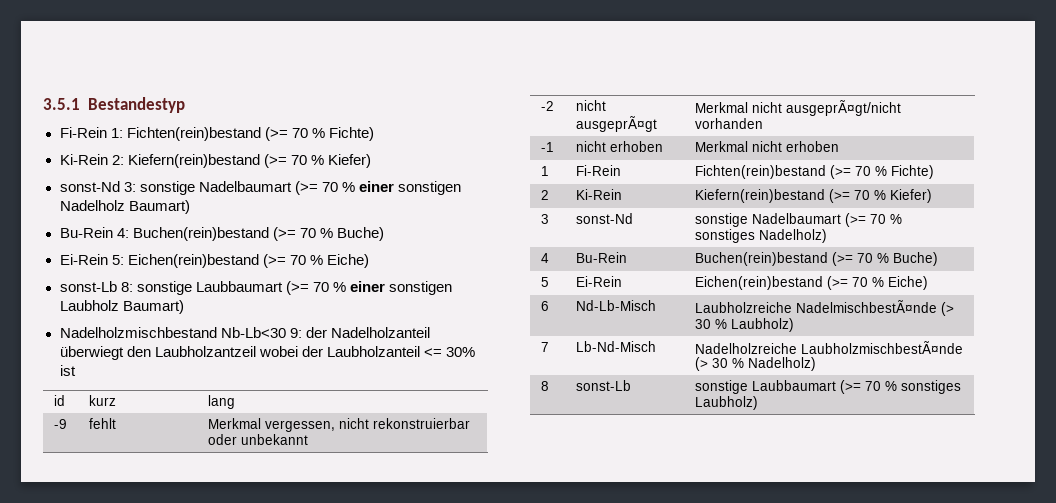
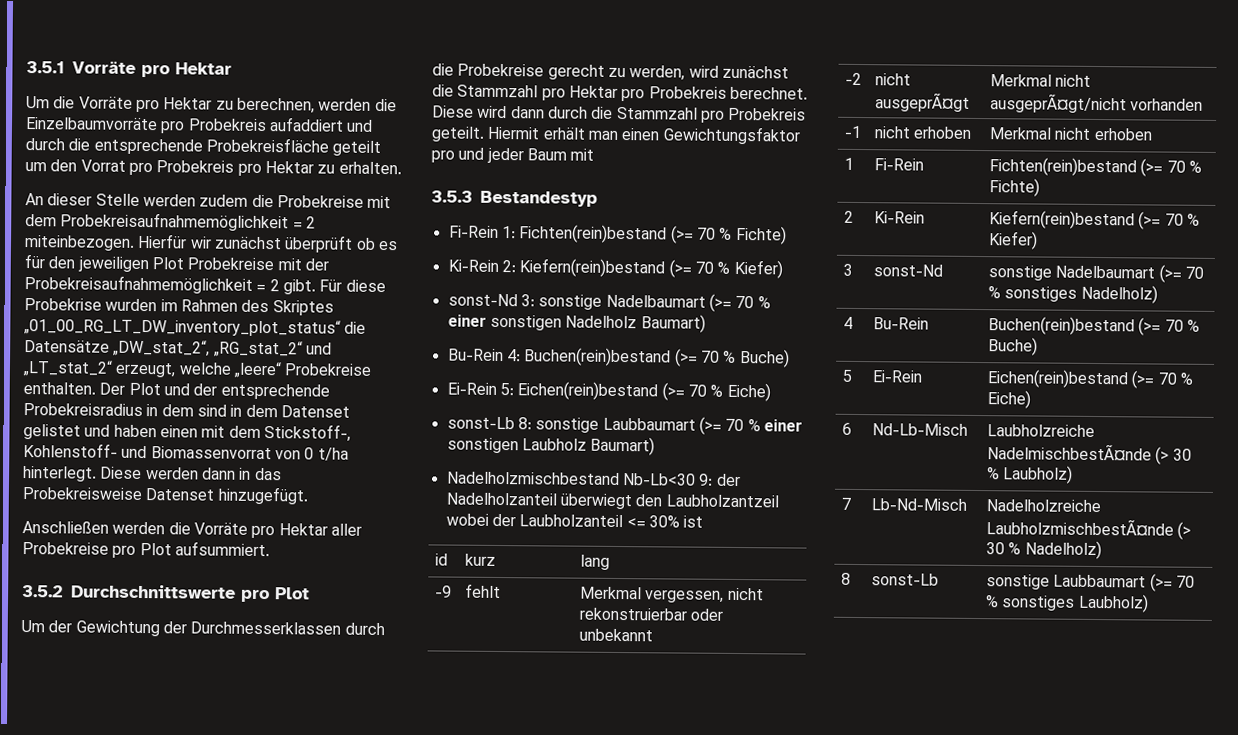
(80, 104) none -> [72,60,232,78] [26,96,397,114] [25,117,374,134] [25,137,382,157] [25,159,402,176] [25,193,392,209] [25,212,316,232] [24,233,398,253] [24,254,329,273] [24,275,386,295] [24,298,334,316] [23,318,367,337] [24,339,332,358] [22,360,373,379] [23,382,330,400] [23,403,350,418] [23,424,351,442] [23,443,349,461] [23,466,282,482] [22,486,308,505] [22,521,362,539] [22,541,270,558] [22,584,310,603] [21,620,385,637] [432,63,789,81] [432,84,808,102] [432,105,807,123] [431,126,801,145] [431,147,595,164] [431,190,473,203] Vorräte pro Hektar // Um die Vorräte pro Hektar zu berechnen, werden die Einzelbaumvorräte pro Probekreis aufaddiert und durch die entsprechende Probekreisfläche geteilt um den Vorrat pro Probekreis pro Hektar zu erhalten. // An dieser Stelle werden zudem die Probekreise mit dem Probekreisaufnahmemöglichkeit = 2 miteinbezogen. Hierfür wir zunächst überprüft ob es für den jeweiligen Plot Probekreise mit der Probekreisaufnahmemöglichkeit = 2 gibt. Für diese Probekrise wurden im Rahmen des Skriptes „01_00_RG_LT_DW_inventory_plot_status“ die Datensätze „DW_stat_2“, „RG_stat_2“ und „LT_stat_2“ erzeugt, welche „leere“ Probekreise enthalten. Der Plot und der entsprechende Probekreisradius in dem sind in dem Datenset gelistet und haben einen mit dem Stickstoff-, Kohlenstoff- und Biomassenvorrat von 0 t/ha hinterlegt. Diese werden dann in das Probekreisweise Datenset hinzugefügt. // Anschließen werden die Vorräte pro Hektar aller Probekreise pro Plot aufsummiert. // 3.5.2 Durchschnittswerte pro Plot // Um der Gewichtung der Durchmesserklassen durch die Probekreise gerecht zu werden, wird zunächst die Stammzahl pro Hektar pro Probekreis berechnet. Diese wird dann durch die Stammzahl pro Probekreis geteilt. Hiermit erhält man einen Gewichtungsfaktor pro und jeder Baum mit // 3.5.3

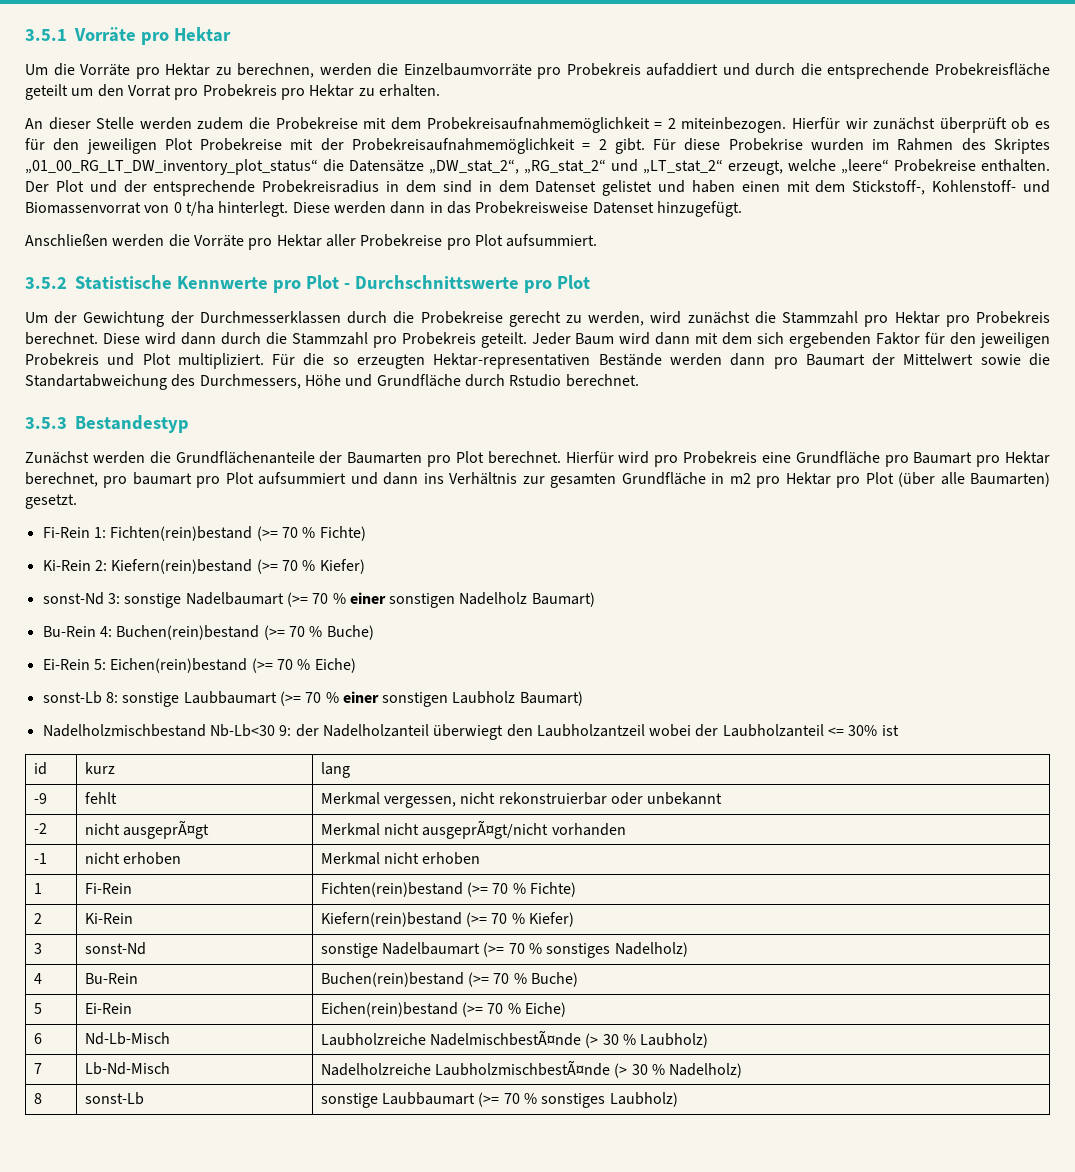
(64, 591) none -> [75,275,350,293] Statistische Kennwerte pro Plot -
[487,126,801,145] [431,147,595,164] [431,190,598,207] Hiermit erhält man einen Gewichtungsfaktor pro und jeder Baum mit // 3.5.3 Bestandestyp -> [531,332,1051,348] [25,353,1050,369] [25,374,639,390] [25,415,189,433] [25,451,1051,467] [25,472,1050,488] [25,494,77,509] Jeder Baum wird dann mit dem sich ergebenden Faktor für den jeweiligen Probekreis und Plot multipliziert. Für die so erzeugten Hektar-representativen Bestände werden dann pro Baumart der Mittelwert sowie die Standartabweichung des Durchmessers, Höhe und Grundfläche durch Rstudio berechnet. // 3.5.3 Bestandestyp // Zunächst werden die Grundflächenanteile der Baumarten pro Plot berechnet. Hierfür wird pro Probekreis eine Grundfläche pro Baumart pro Hektar berechnet, pro baumart pro Plot aufsummiert und dann ins Verhältnis zur gesamten Grundfläche in m2 pro Hektar pro Plot (über alle Baumarten) gesetzt.

